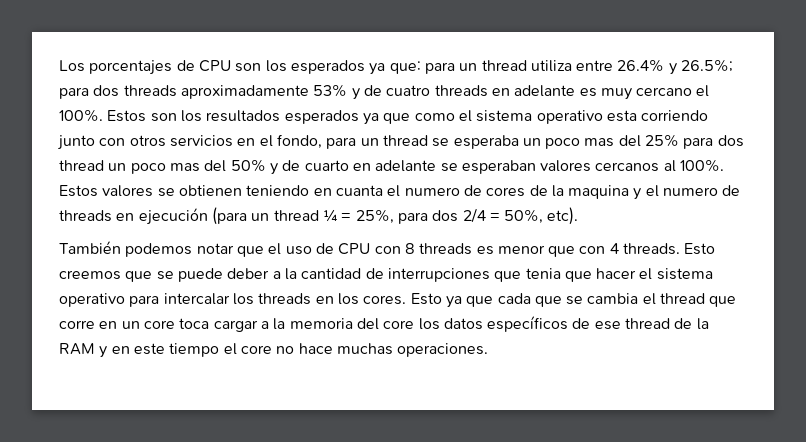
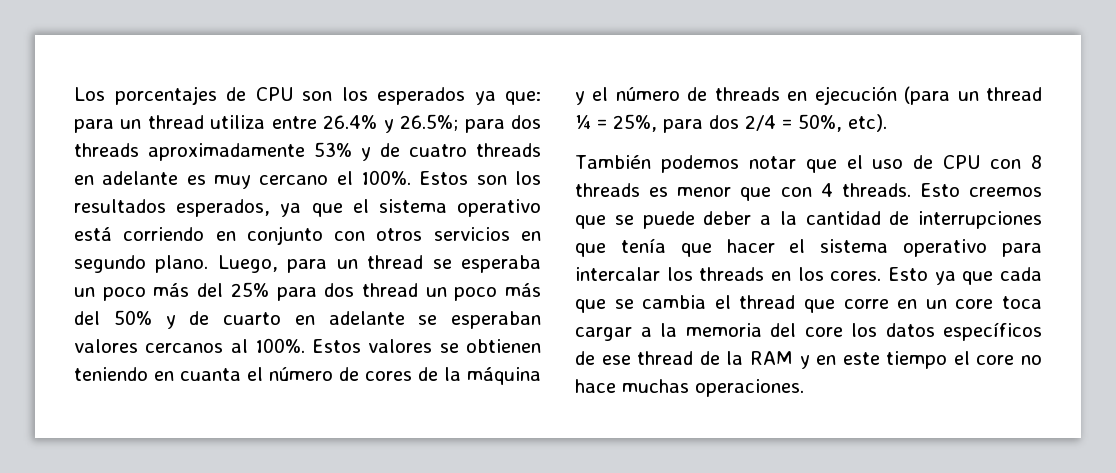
[284,110,709,125] [57,135,95,150] esperados ya que como el sistema operativo esta corriendo junto -> [176,199,541,217] [74,226,323,245] esperados, ya que el sistema operativo está corriendo en conjunto
[259,134,322,149] el fondo, -> [74,255,278,273] segundo plano. Luego,
[584,138,615,147] mas -> [153,283,190,297] más
[169,163,200,172] mas -> [504,283,541,297] más
[404,187,460,196] numero -> [269,367,333,381] número
[568,185,630,199] maquina -> [467,367,541,385] máquina
[663,187,719,196] numero -> [615,87,680,101] número
[525,268,561,279] tenia -> [620,238,666,253] tenía

